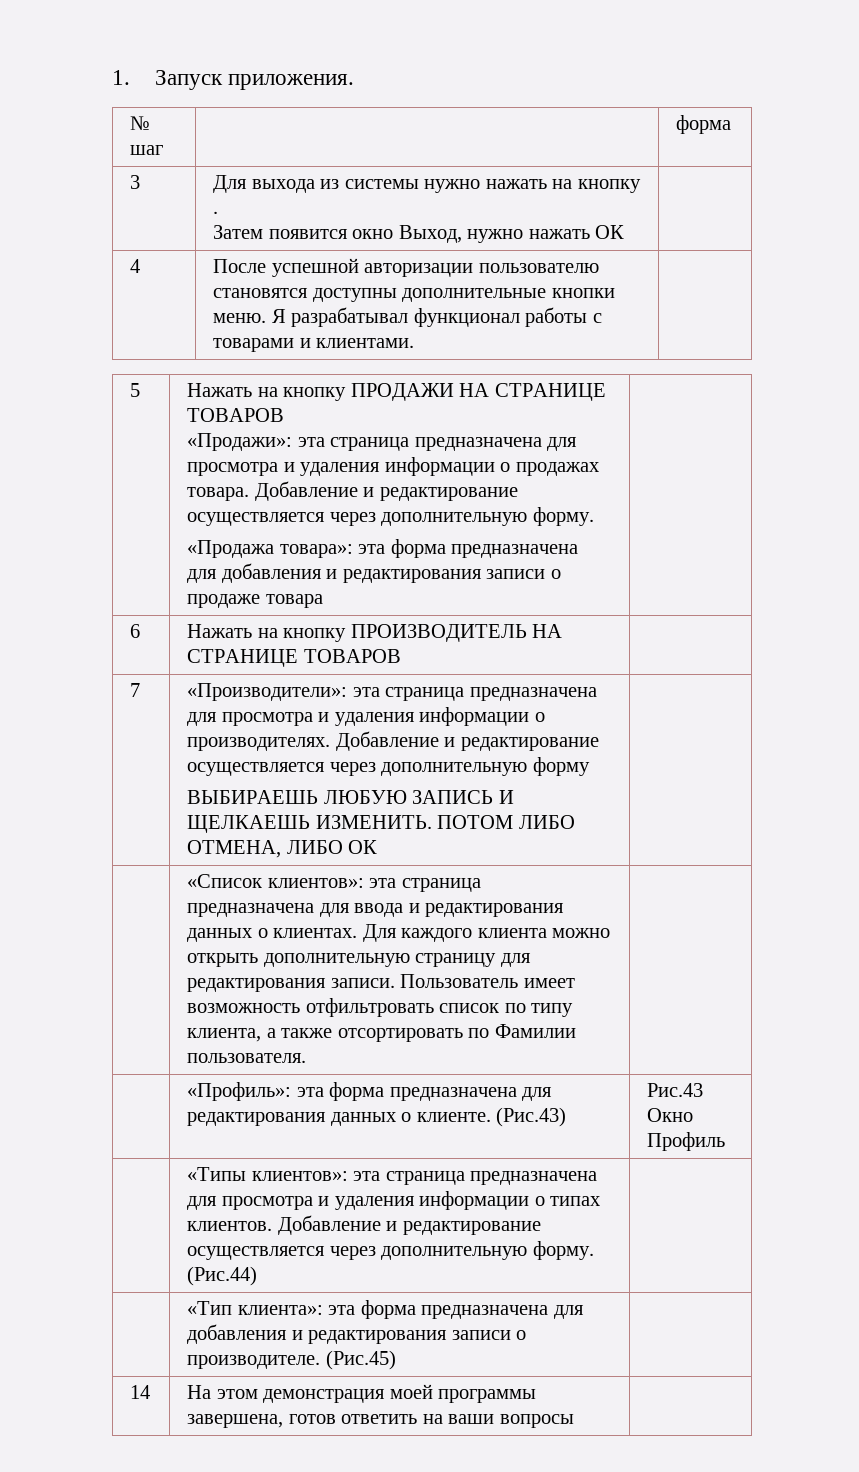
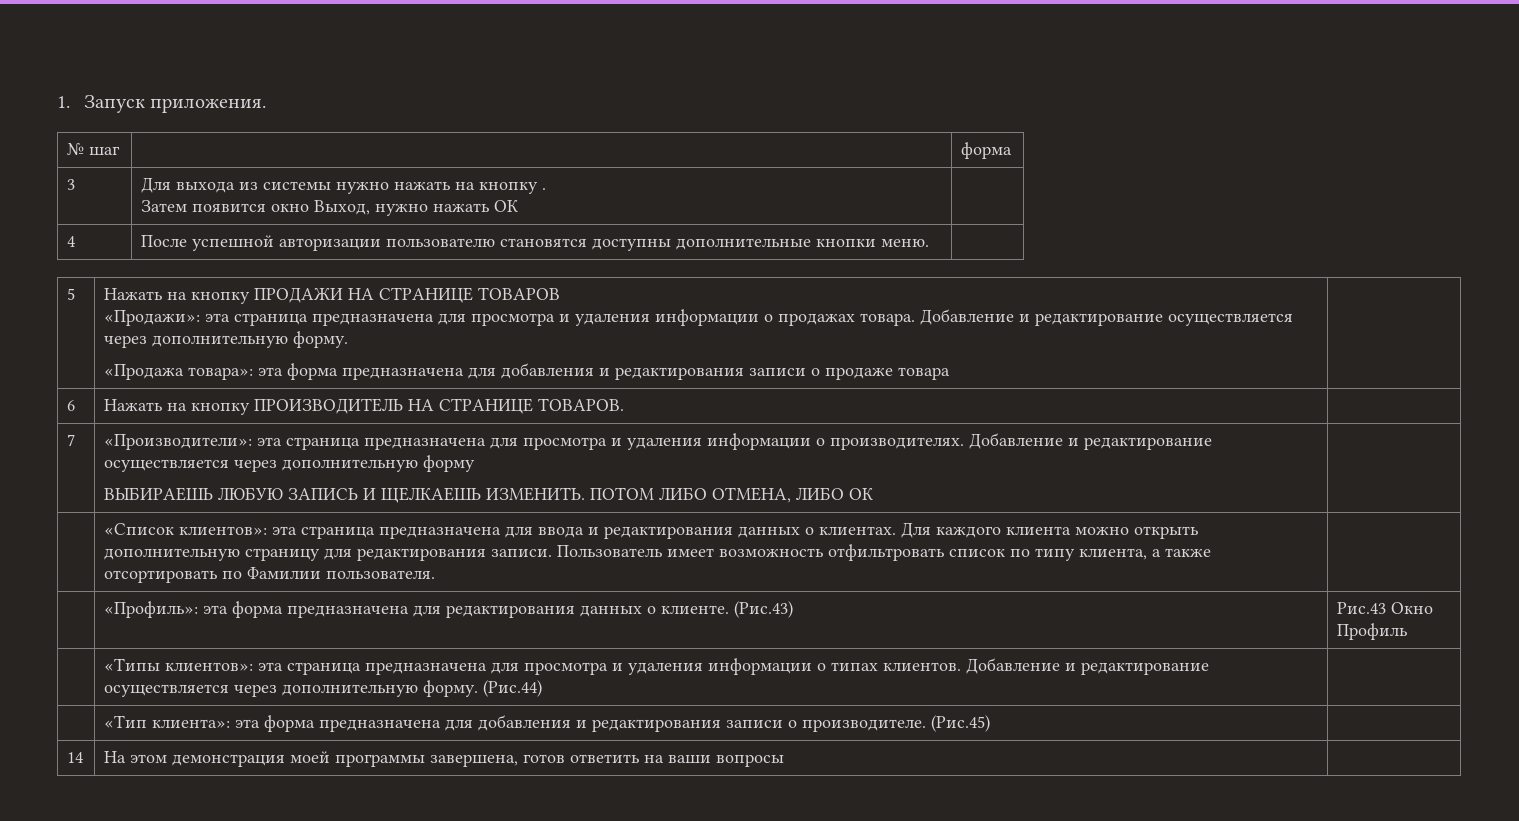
[271,307,602,327] [213,338,415,352] Я разрабатывал функционал работы с товарами и клиентами. -> (930, 243) none
[303,649,401,663] ТОВАРОВ -> [538,398,625,411] ТОВАРОВ.

